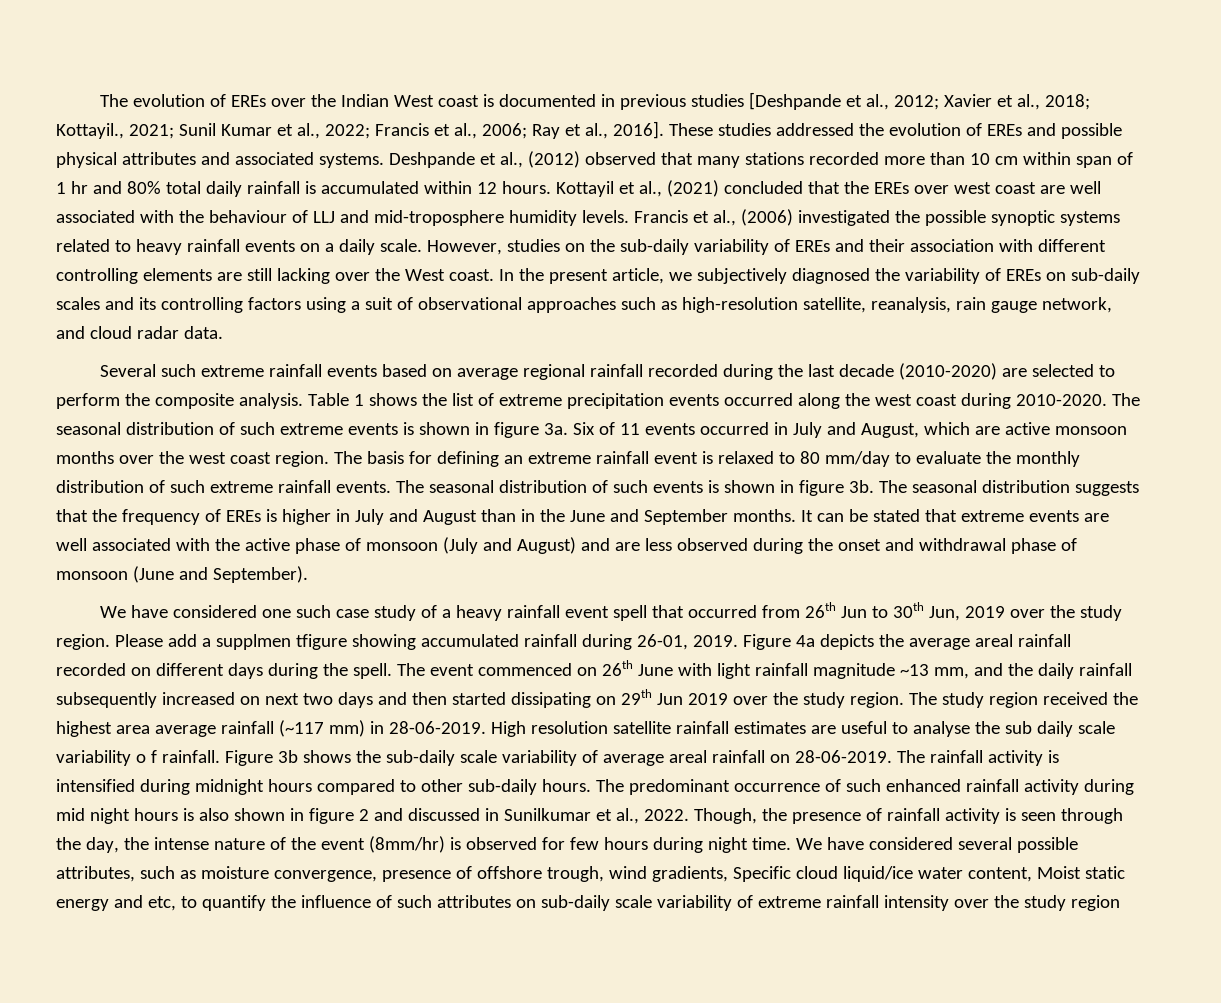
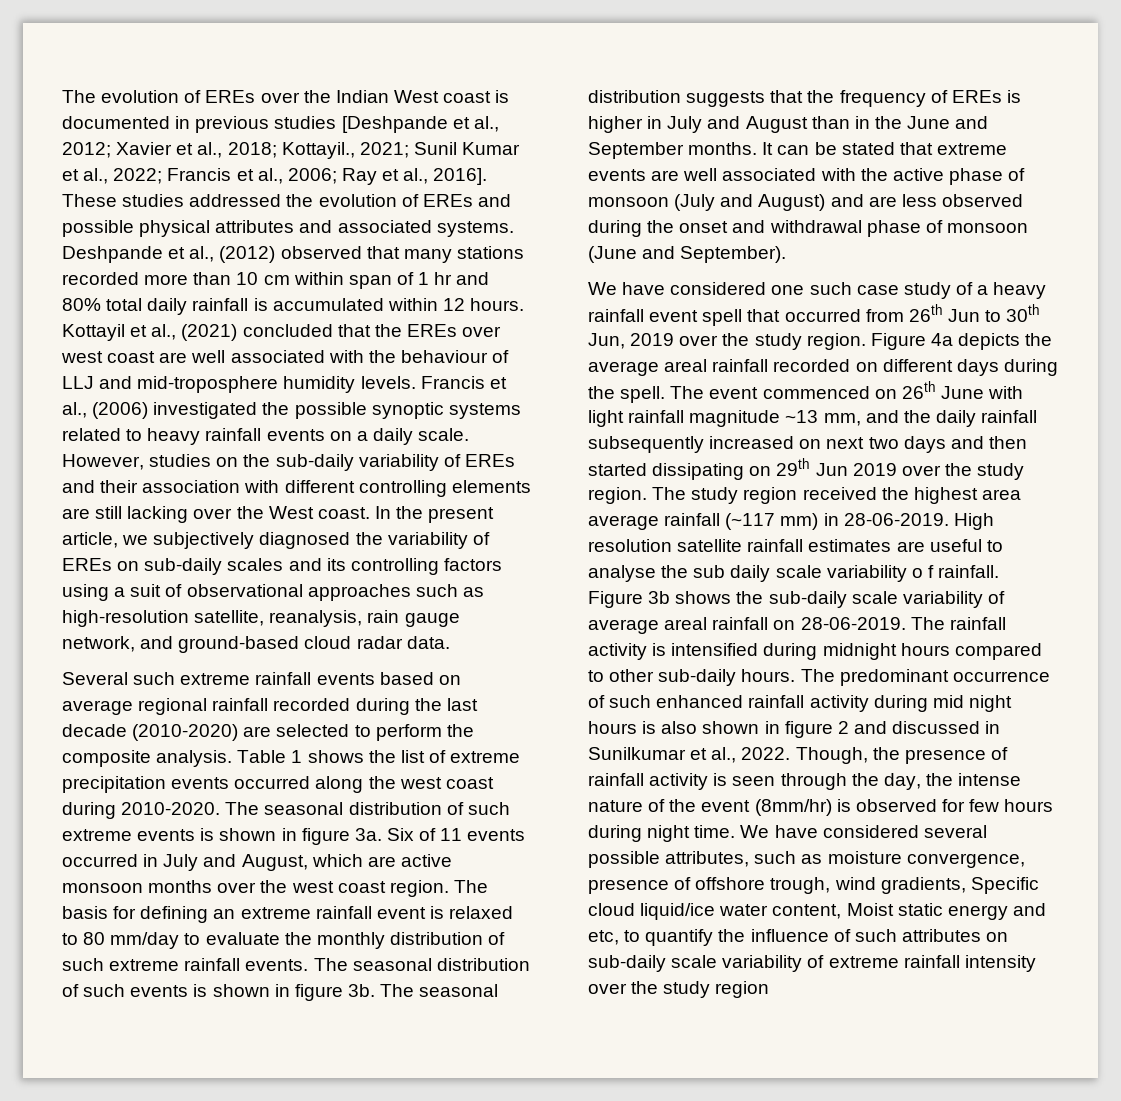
(85, 332) none -> [178,636,300,653] ground-based
[114,634,738,650] Please add a supplmen tfigure showing accumulated rainfall during 26-01, 2019. -> (866, 341) none

